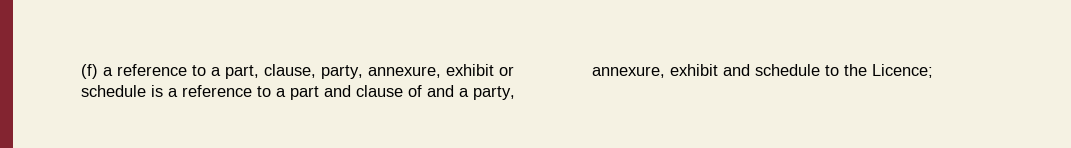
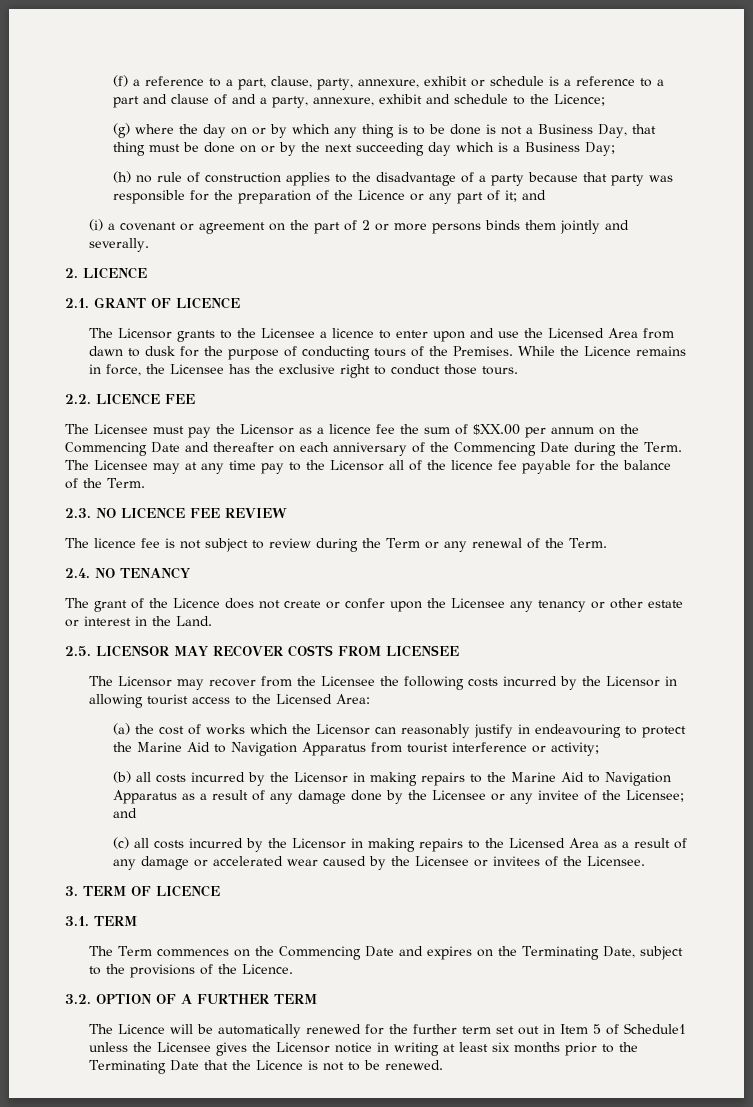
(933, 71) none -> [112,123,656,138] [112,142,615,156] [112,171,673,186] [112,190,546,204] [88,219,629,234] [88,238,149,252] [65,267,147,279] [65,297,240,309] [88,328,674,342] [88,346,686,360] [88,364,518,378] [65,393,195,405] [65,424,639,438] [65,442,682,456] [65,460,671,474] [65,478,145,489] [65,507,287,519] [65,538,607,552] [65,567,190,579] [65,598,683,612] [65,616,212,627] [65,645,459,657] [88,676,677,690] [88,694,370,708] [112,723,686,738] [112,742,599,756] [112,771,671,786] [112,790,684,804] [112,808,137,818] [112,837,687,852] [112,856,645,870] [65,885,220,897] [65,916,137,926] [88,946,683,960] [88,964,293,978] [65,994,317,1004] [88,1023,686,1038] [88,1042,638,1056] [88,1060,443,1074] // (g) where the day on or by which any thing is to be done is not a Business Day, that thing must be done on or by the next succeeding day which is a Business Day; // (h) no rule of construction applies to the disadvantage of a party because that party was responsible for the preparation of the Licence or any part of it; and // (i) a covenant or agreement on the part of 2 or more persons binds them jointly and severally. // 2. LICENCE // 2.1. GRANT OF LICENCE // The Licensor grants to the Licensee a licence to enter upon and use the Licensed Area from dawn to dusk for the purpose of conducting tours of the Premises. While the Licence remains in force, the Licensee has the exclusive right to conduct those tours. // 2.2. LICENCE FEE // The Licensee must pay the Licensor as a licence fee the sum of $XX.00 per annum on the Commencing Date and thereafter on each anniversary of the Commencing Date during the Term. The Licensee may at any time pay to the Licensor all of the licence fee payable for the balance of the Term. // 2.3. NO LICENCE FEE REVIEW // The licence fee is not subject to review during the Term or any renewal of the Term. // 2.4. NO TENANCY // The grant of the Licence does not create or confer upon the Licensee any tenancy or other estate or interest in the Land. // 2.5. LICENSOR MAY RECOVER COSTS FROM LICENSEE // The Licensor may recover from the Licensee the following costs incurred by the Licensor in allowing tourist access to the Licensed Area: // (a) the cost of works which the Licensor can reasonably justify in endeavouring to protect the Marine Aid to Navigation Apparatus from tourist interference or activity; // (b) all costs incurred by the Licensor in making repairs to the Marine Aid to Navigation Apparatus as a result of any damage done by the Licensee or any invitee of the Licensee; and // (c) all costs incurred by the Licensor in making repairs to the Licensed Area as a result of any damage or accelerated wear caused by the Licensee or invitees of the Licensee. // 3. TERM OF LICENCE // 3.1. TERM // The Term commences on the Commencing Date and expires on the Terminating Date, subject to the provisions of the Licence. // 3.2. OPTION OF A FURTHER TERM // The Licence will be automatically renewed for the further term set out in Item 5 of Schedule1 unless the Licensee gives the Licensor notice in writing at least six months prior to the Terminating Date that the Licence is not to be renewed.

